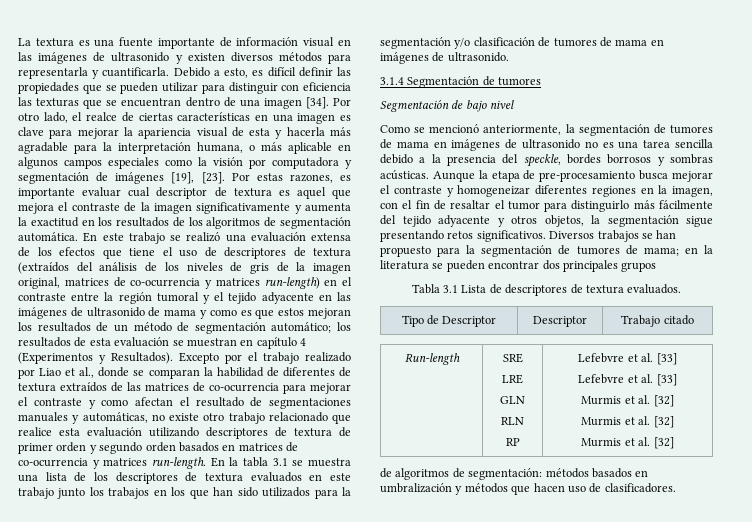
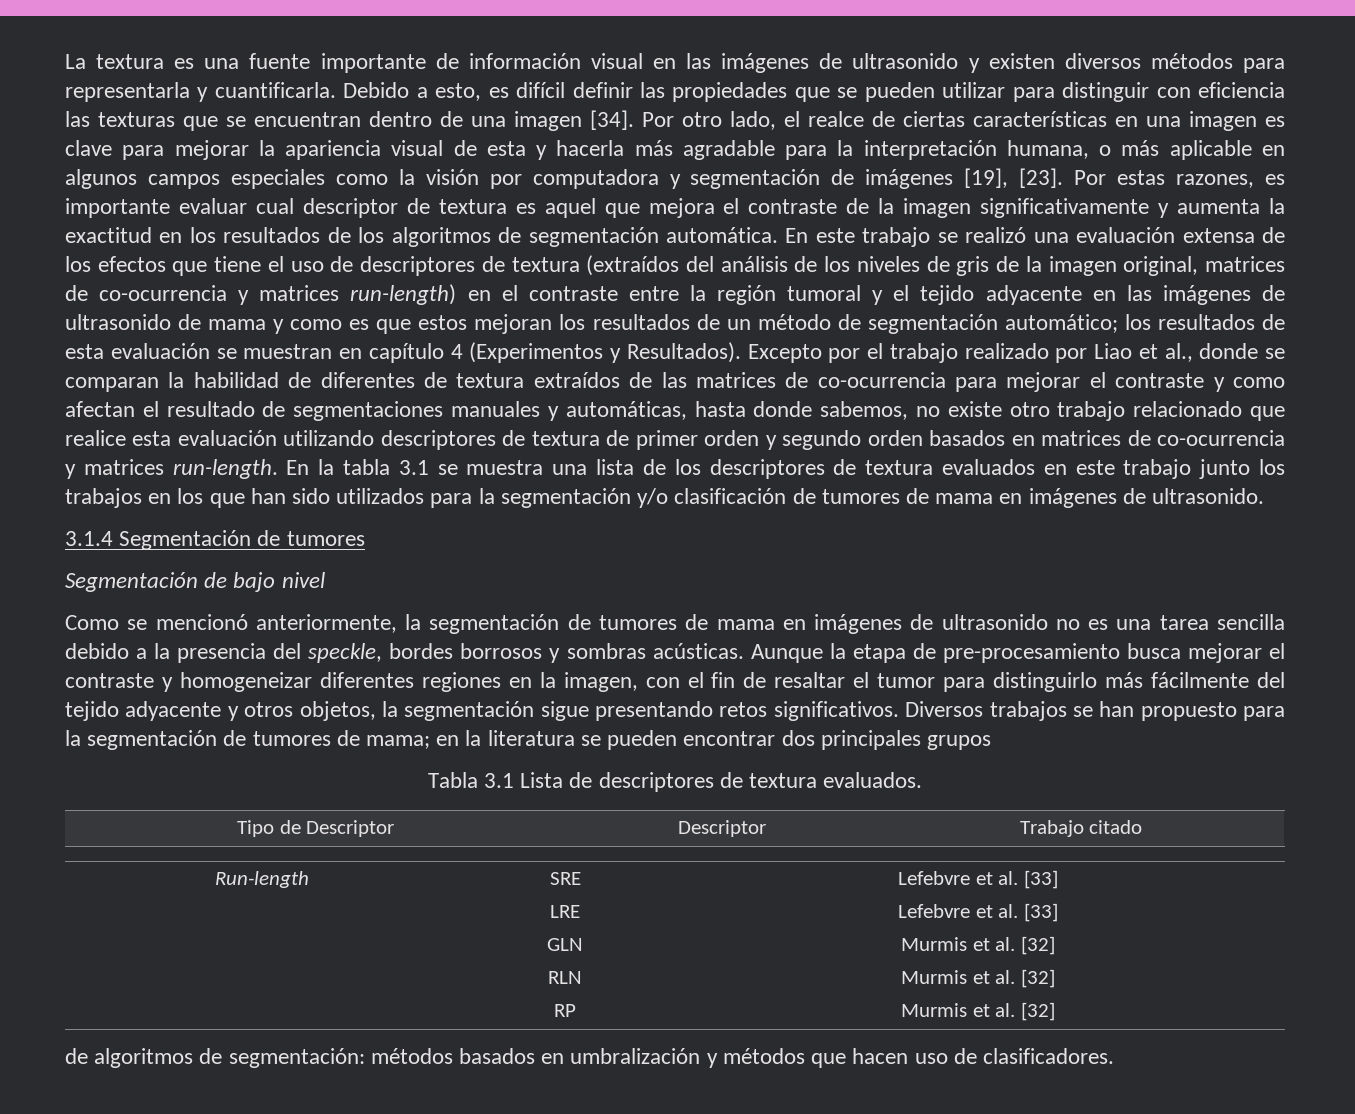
(148, 417) none -> [694,401,909,420] hasta donde sabemos,

